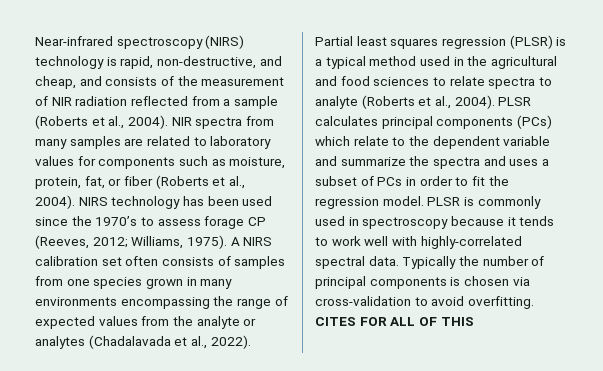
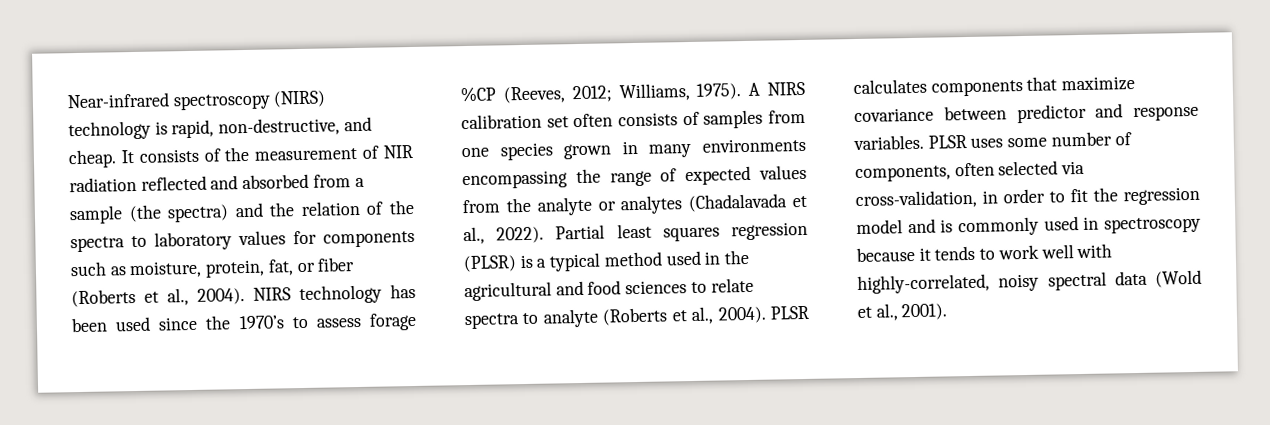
[35,76,102,89] cheap, and -> [68,149,135,169] cheap. It
(188, 101) none -> [210,173,310,190] and absorbed
[35,115,274,129] [35,136,190,149] (Roberts et al., 2004). NIR spectra from many samples are related -> [128,199,414,223] [70,236,125,253] (the spectra) and the relation of the spectra
[247,217,266,226] CP -> [460,86,496,103] %CP
[381,115,552,129] [315,136,551,149] [315,156,549,169] [315,176,403,186] principal components (PCs) which relate to the dependent variable and summarize the spectra and uses a subset of PCs -> [930,75,1136,97] [854,103,1199,124] [853,131,1132,151] [855,160,1086,183] [855,189,977,210] components that maximize covariance between predictor and response variables. PLSR uses some number of components, often selected via cross-validation,
[382,196,461,206] model. PLSR -> [856,218,936,235] model and
[420,236,522,249] [315,256,545,269] [315,276,530,289] [315,296,534,309] [315,317,474,326] highly-correlated spectral data. Typically the number of principal components is chosen via cross-validation to avoid overfitting. CITES FOR ALL OF THIS -> [857,269,1202,295] [857,303,948,321] highly-correlated, noisy spectral data (Wold et al., 2001).

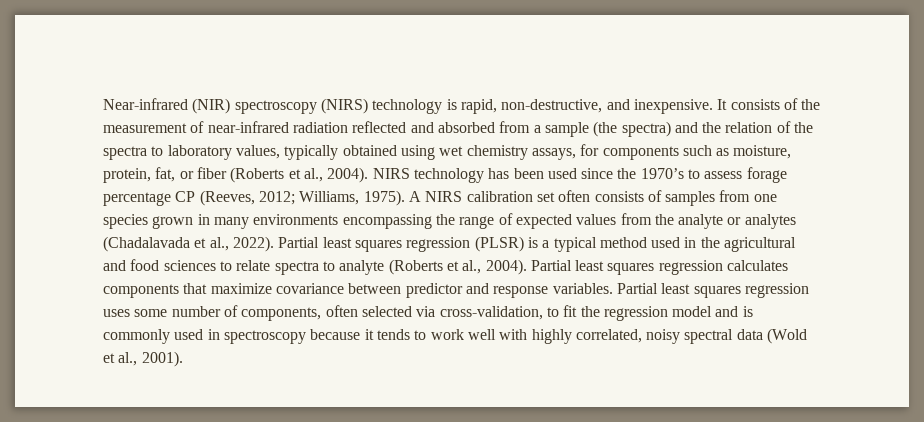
(170, 100) none -> [192,98,231,114] (NIR)
[68,149,117,169] cheap. -> [633,99,713,114] inexpensive.
[383,144,413,159] NIR -> [207,121,289,133] near-infrared
[238,230,286,246] values -> [235,145,576,160] values, typically obtained using wet chemistry assays,
[460,86,496,103] %CP -> [103,191,196,206] percentage CP
[770,305,809,320] PLSR -> [530,260,723,275] Partial least squares regression
[927,135,967,149] PLSR -> [616,283,809,298] Partial least squares regression
[982,188,1045,204] in order -> (543, 313) none
[857,273,990,295] highly-correlated, -> [531,329,642,344] highly correlated,

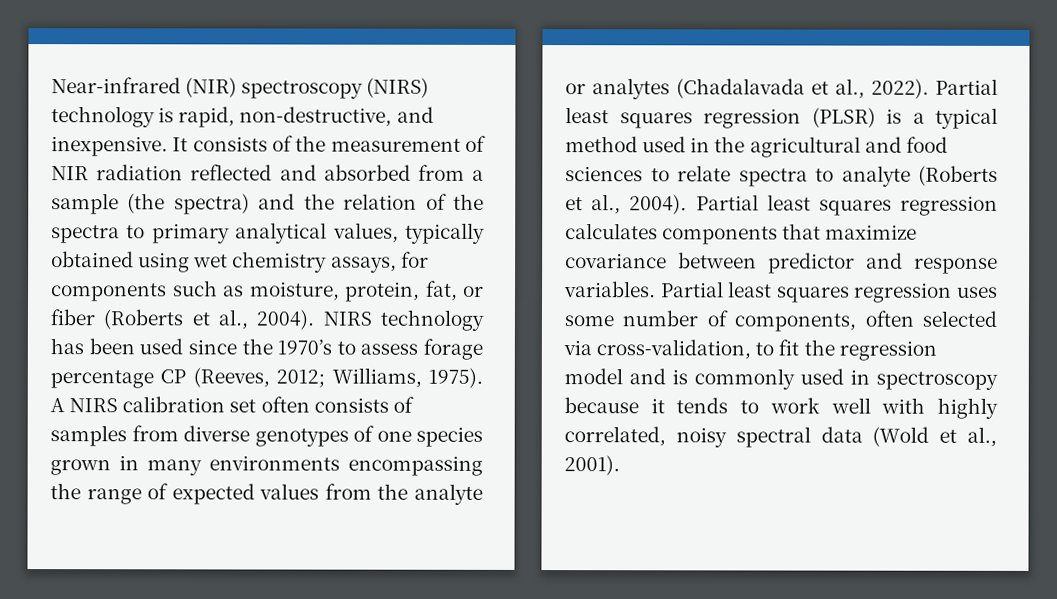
[207,121,289,133] near-infrared -> [51,166,89,181] NIR
[167,145,232,160] laboratory -> [151,222,328,244] primary analytical
(751, 196) none -> [183,425,374,447] diverse genotypes of

